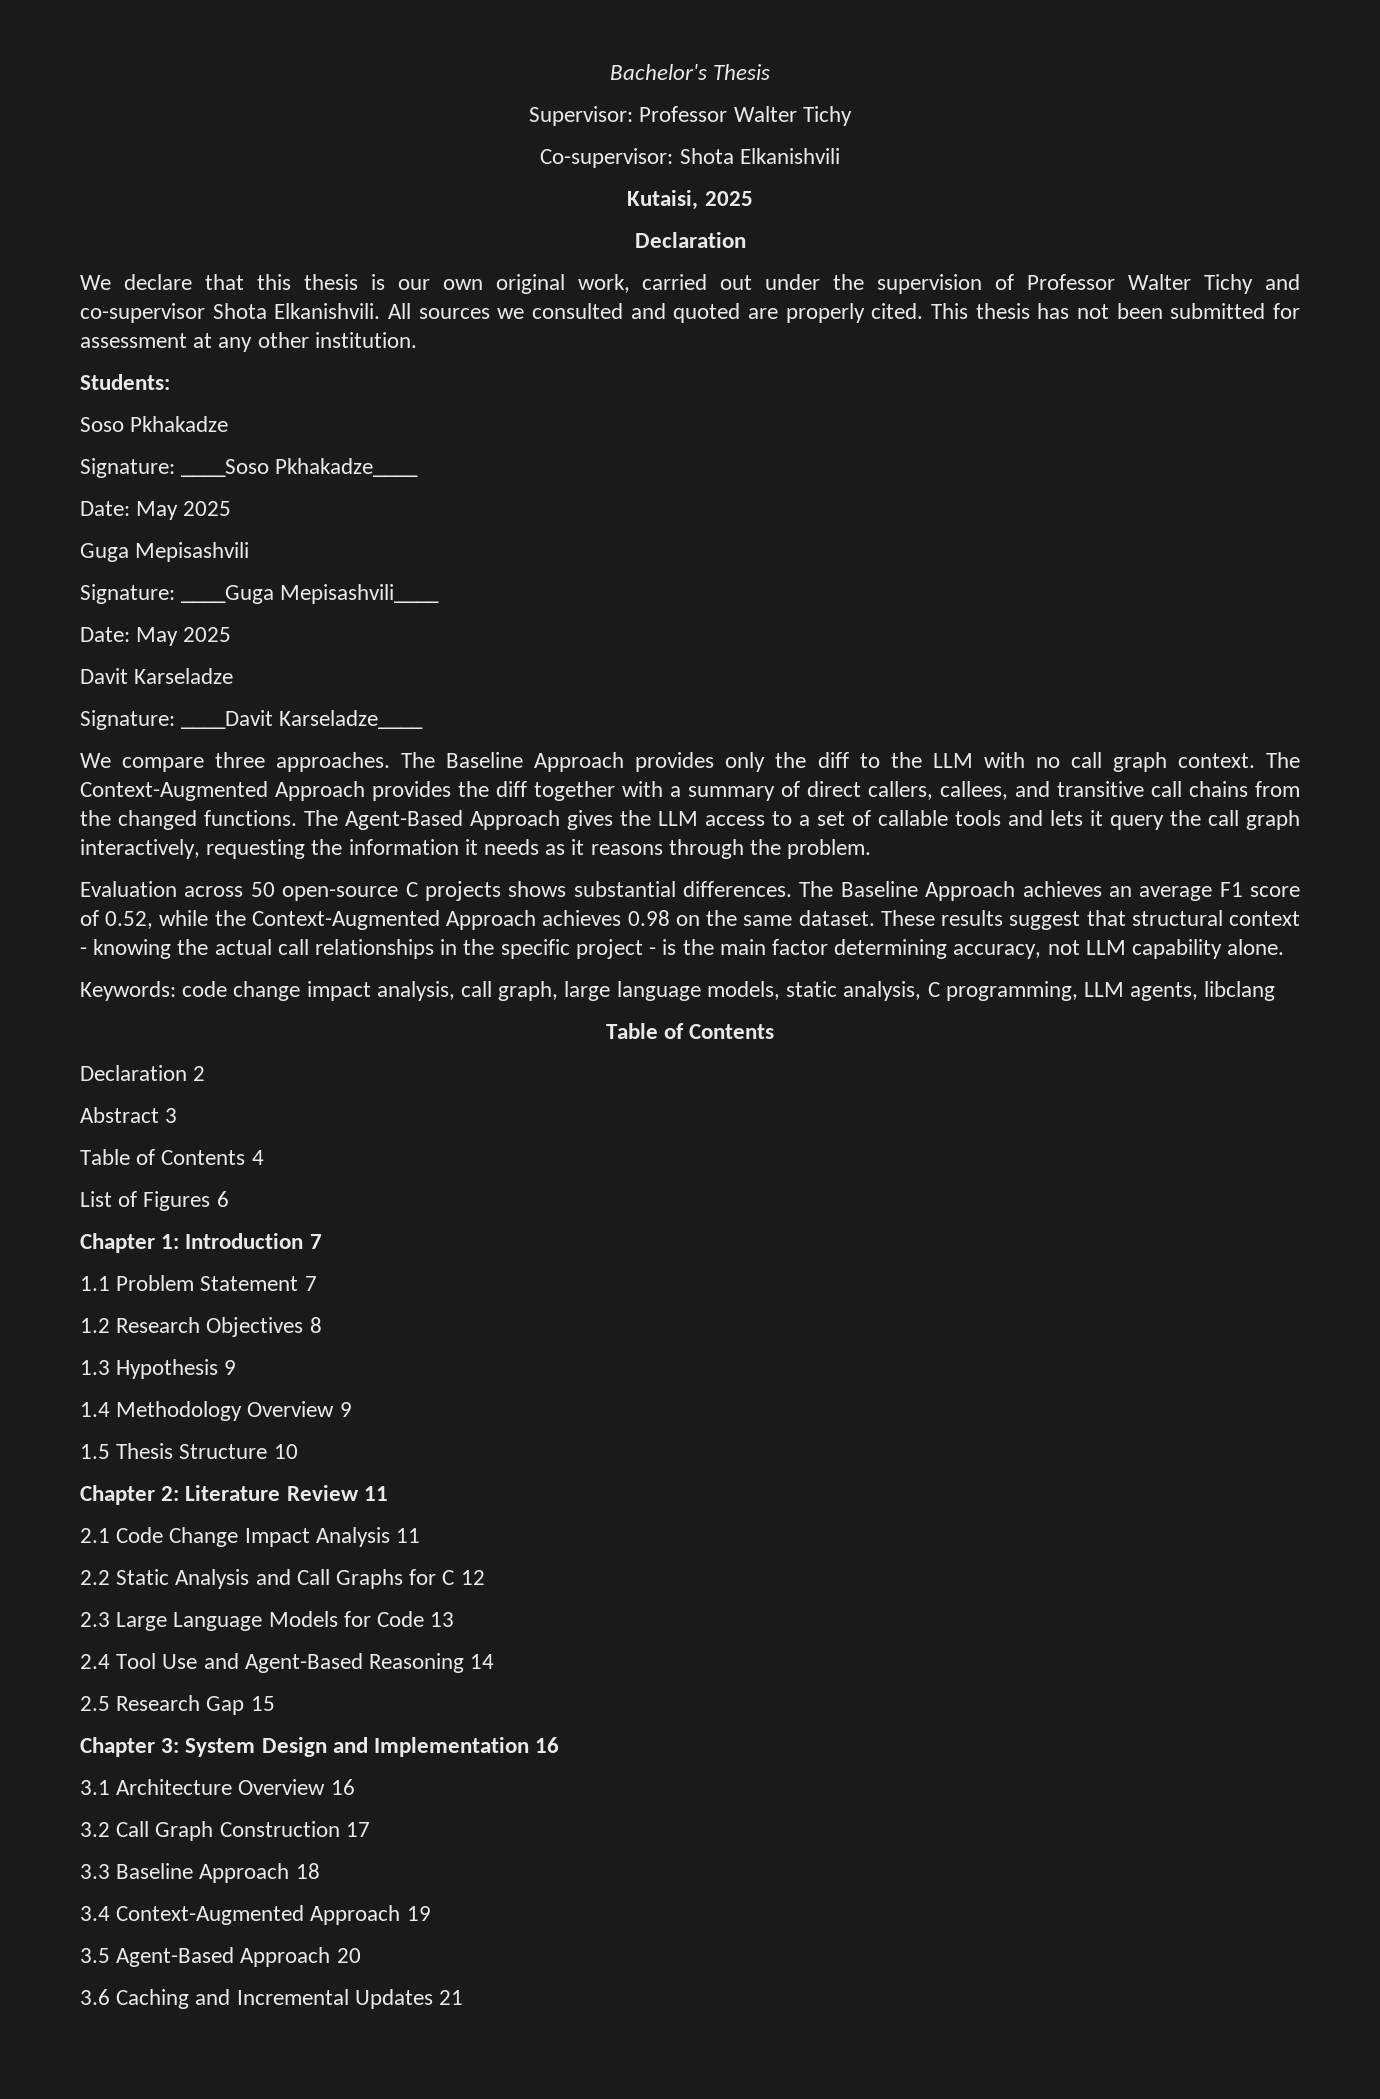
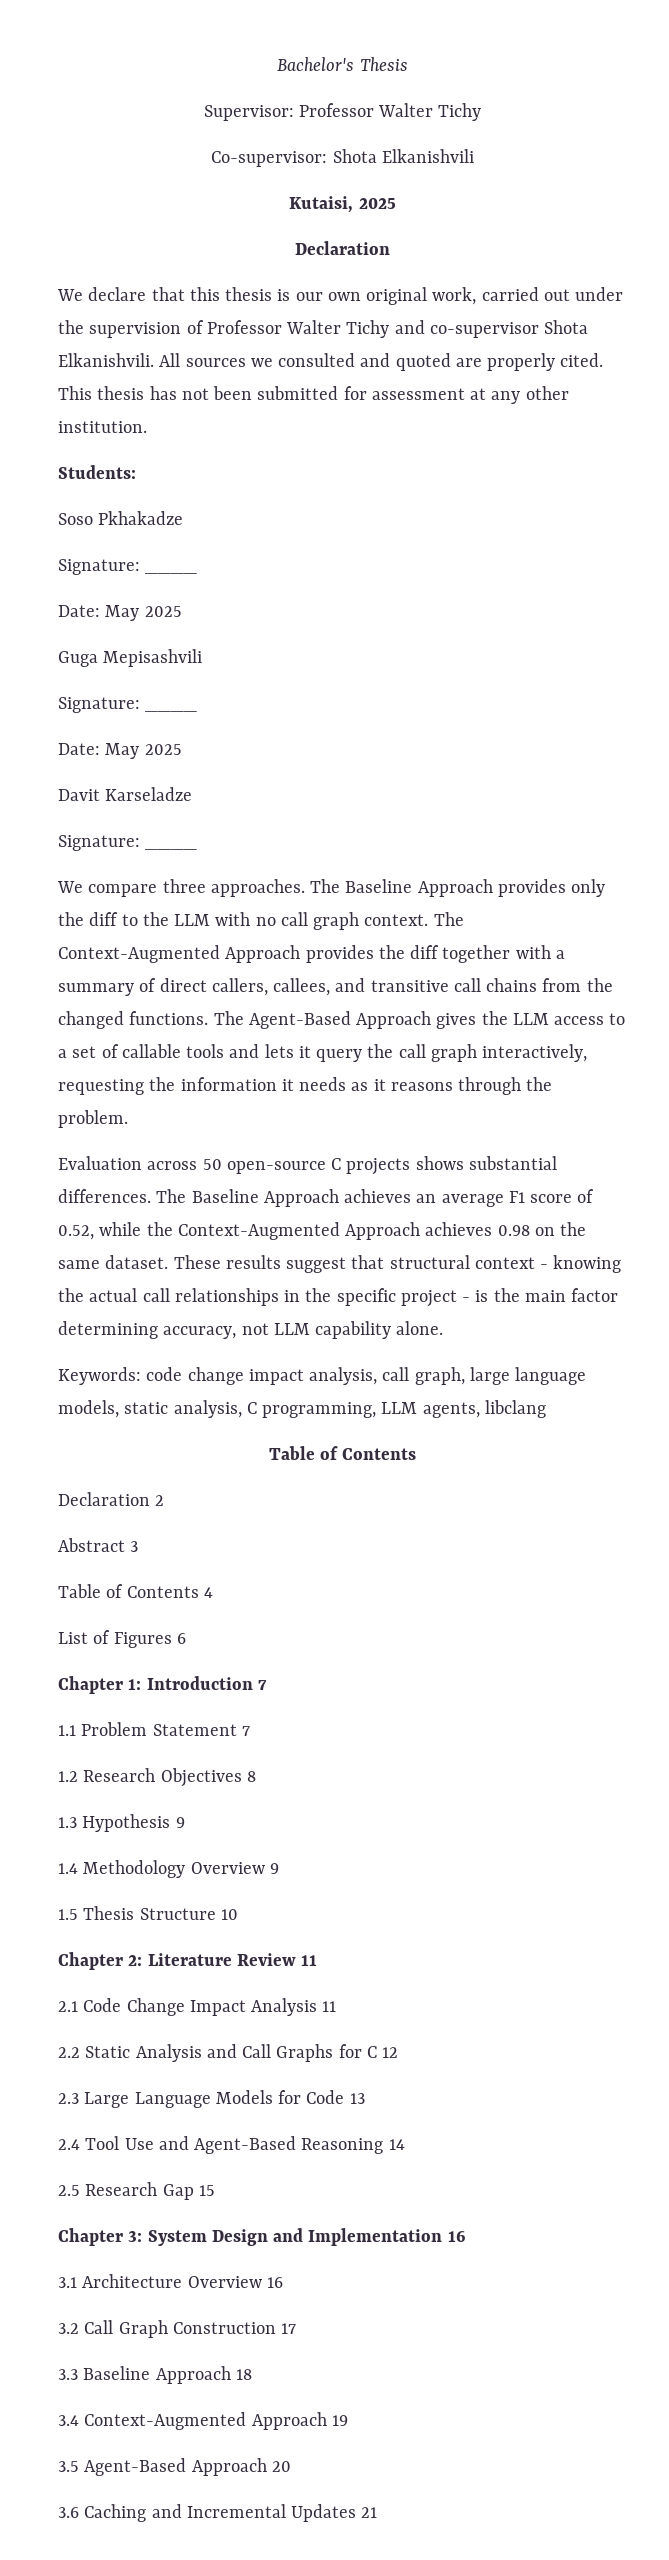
[181,458,419,477] ____Soso Pkhakadze____ -> [145,571,198,574] ____
[181,584,440,604] ____Guga Mepisashvili____ -> [145,709,198,712] ____
[181,710,424,729] ____Davit Karseladze____ -> [145,847,198,850] ____

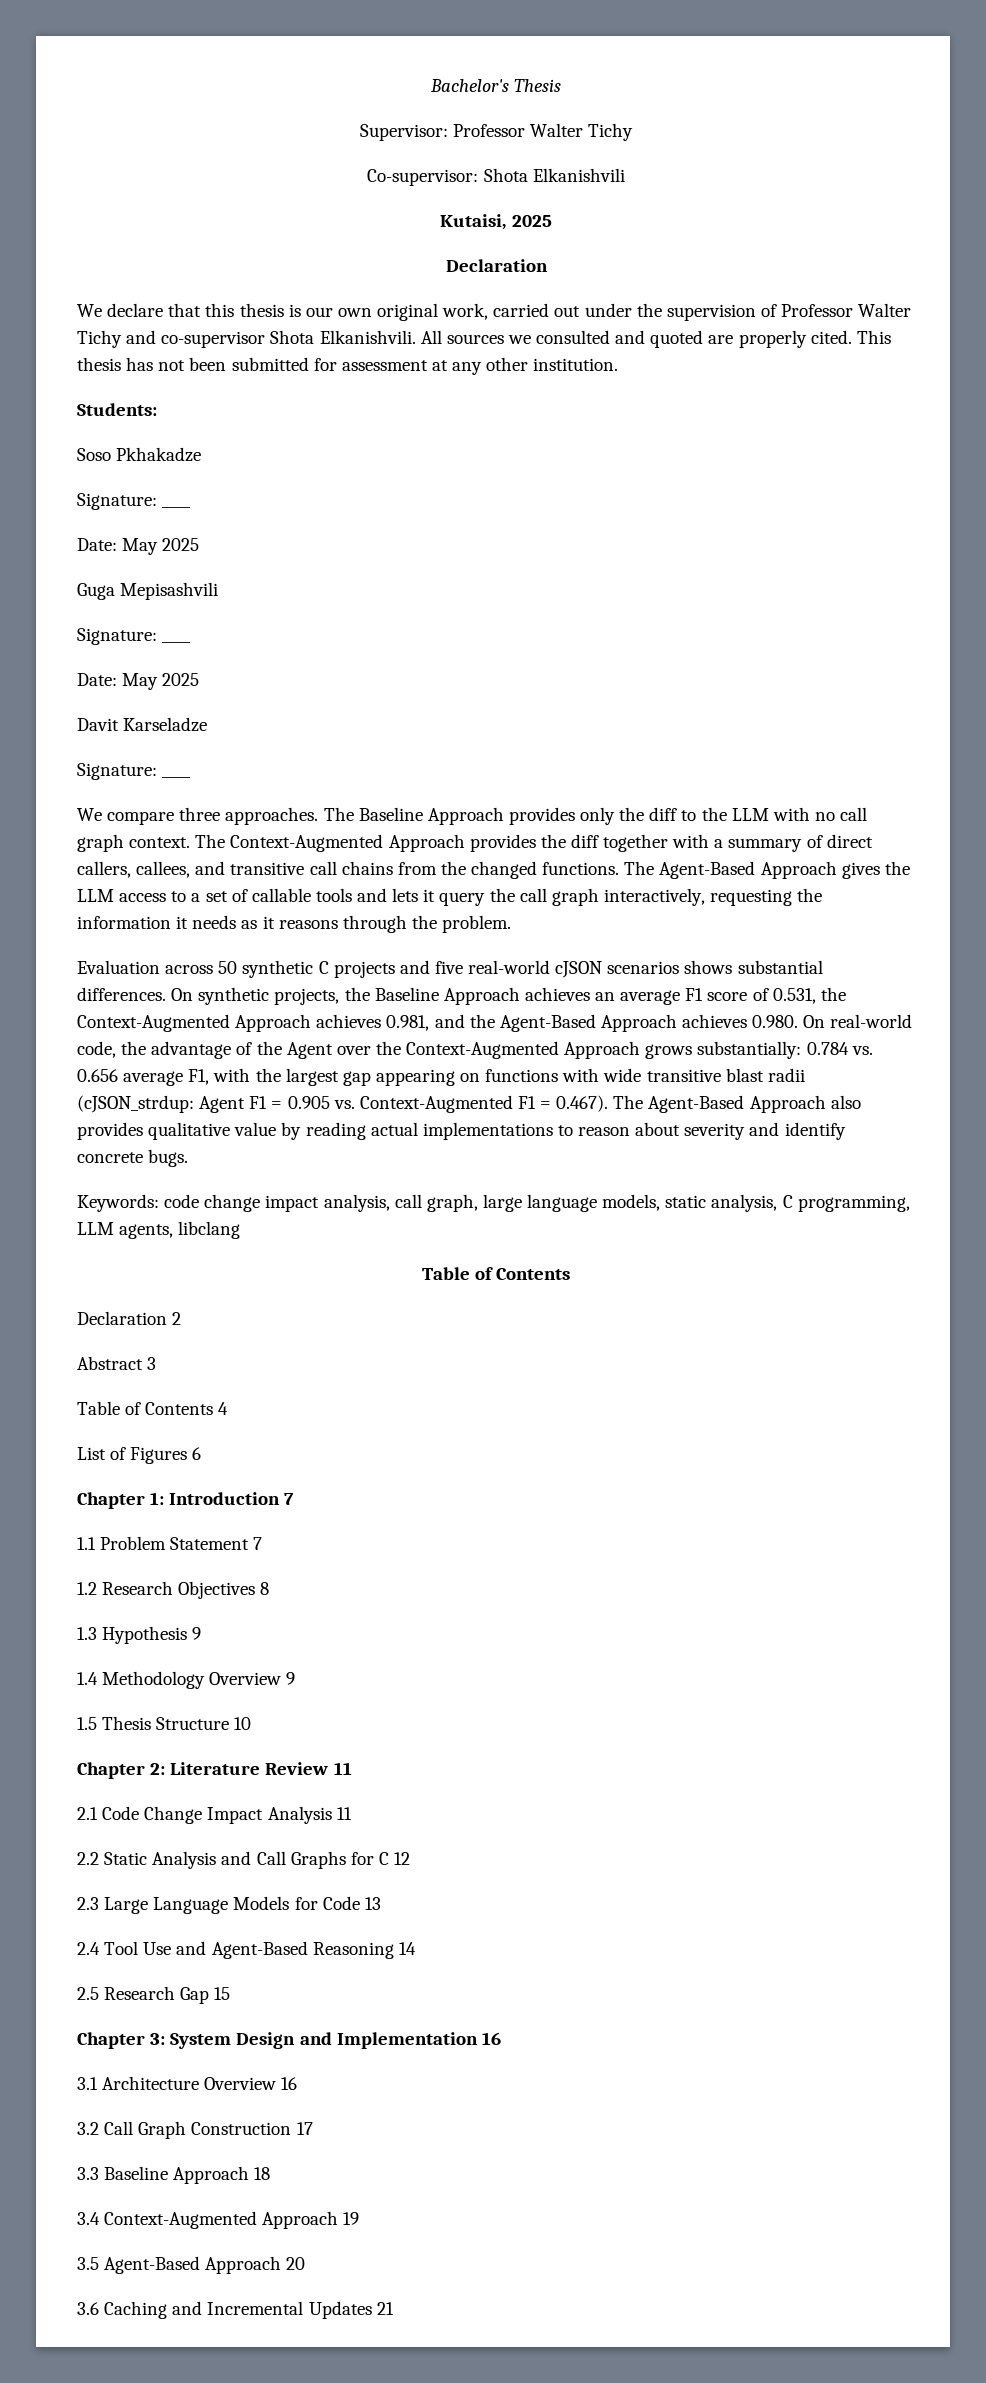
[226,1161,326,1174] open-source -> [242,960,314,978] synthetic
[415,1156,557,1170] [58,1189,187,1203] shows substantial differences. The -> [399,960,823,978] [77,987,370,1005] and five real-world cJSON scenarios shows substantial differences. On synthetic projects, the
[58,1222,142,1240] 0.52, while -> [772,988,816,1004] 0.531,
[497,1222,587,1236] [58,1255,622,1273] [58,1288,619,1307] [58,1321,444,1339] 0.98 on the same dataset. These results suggest that structural context - knowing the actual call relationships in the specific project - is the main factor determining accuracy, not LLM capability alone. -> [386,1014,913,1032] [77,1041,873,1059] [77,1068,805,1086] [77,1095,861,1113] [77,1122,846,1140] [77,1149,189,1167] 0.981, and the Agent-Based Approach achieves 0.980. On real-world code, the advantage of the Agent over the Context-Augmented Approach grows substantially: 0.784 vs. 0.656 average F1, with the largest gap appearing on functions with wide transitive blast radii (cJSON_strdup: Agent F1 = 0.905 vs. Context-Augmented F1 = 0.467). The Agent-Based Approach also provides qualitative value by reading actual implementations to reason about severity and identify concrete bugs.

